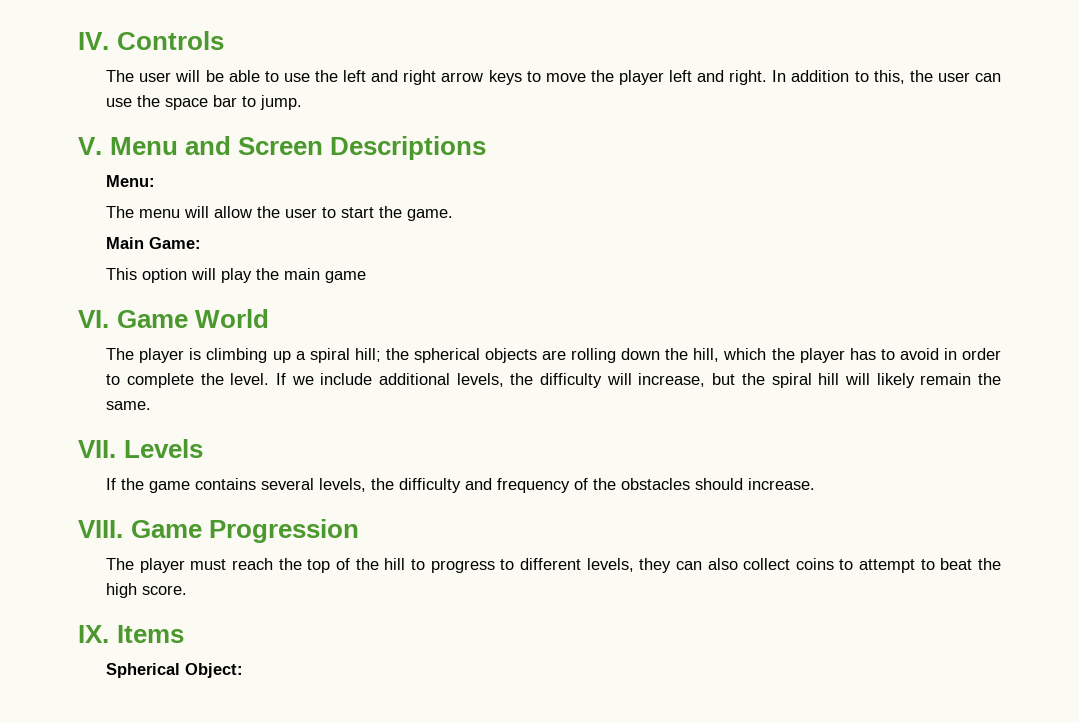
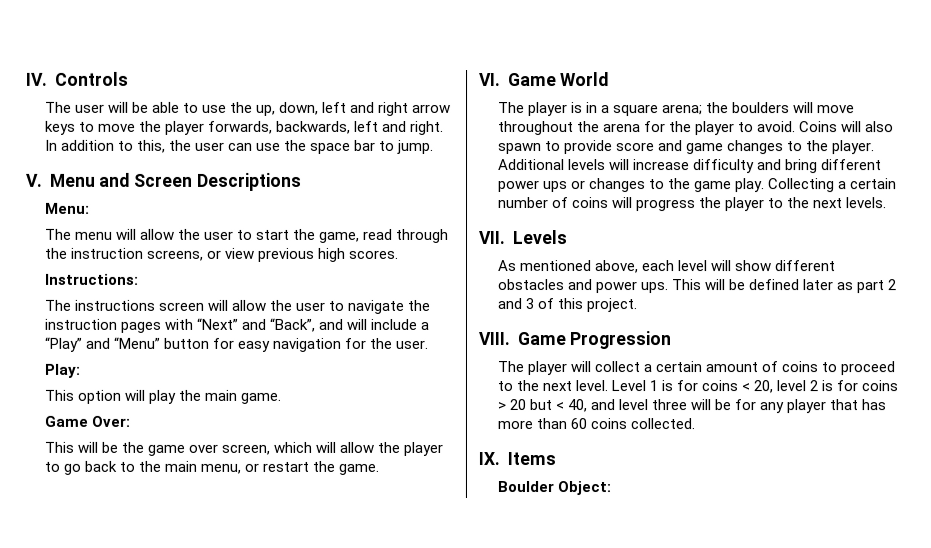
(338, 76) none -> [256,101,320,116] up, down,
(664, 77) none -> [207,120,352,134] forwards, backwards,
[407,209,454,221] [106,237,202,249] game. // Main Game: -> [319,228,450,243] [44,247,400,262] [43,273,139,285] [43,299,431,314] [43,317,430,333] [43,336,429,352] [43,363,80,378] game, read through the instruction screens, or view previous high scores. // Instructions: // The instructions screen will allow the user to navigate the instruction pages with “Next” and “Back”, and will include a “Play” and “Menu” button for easy navigation for the user. // Play:
[325,271,367,283] game -> [240,392,282,404] [43,415,130,427] [43,441,444,456] [43,460,380,475] game. // Game Over: // This will be the game over screen, which will allow the player to go back to the main menu, or restart the game.
[206,348,1002,363] [106,373,1001,388] [106,401,152,410] [78,439,204,458] [106,478,816,493] climbing up a spiral hill; the spherical objects are rolling down the hill, which the player has to avoid in order to complete the level. If we include additional levels, the difficulty will increase, but the spiral hill will likely remain the same. // VII. Levels // If the game contains several levels, the difficulty and frequency of the obstacles should increase. -> [585,102,856,117] [497,121,895,136] [497,140,876,155] [497,159,883,174] [497,178,898,193] [497,197,888,212] [479,230,568,245] [497,260,837,274] [496,279,897,294] [496,298,637,313] in a square arena; the boulders will move throughout the arena for the player to avoid. Coins will also spawn to provide score and game changes to the player. Additional levels will increase difficulty and bring different power ups or changes to the game play. Collecting a certain number of coins will progress the player to the next levels. // VII. Levels // As mentioned above, each level will show different obstacles and power ups. This will be defined later as part 2 and 3 of this project.
[190,558,1002,573] [106,583,188,598] must reach the top of the hill to progress to different levels, they can also collect coins to attempt to beat the high score. -> [569,361,896,376] [496,380,899,394] [496,399,887,414] [496,418,695,430] will collect a certain amount of coins to proceed to the next level. Level 1 is for coins < 20, level 2 is for coins > 20 but < 40, and level three will be for any player that has more than 60 coins collected.
[106,663,181,678] Spherical -> [496,481,554,493] Boulder

